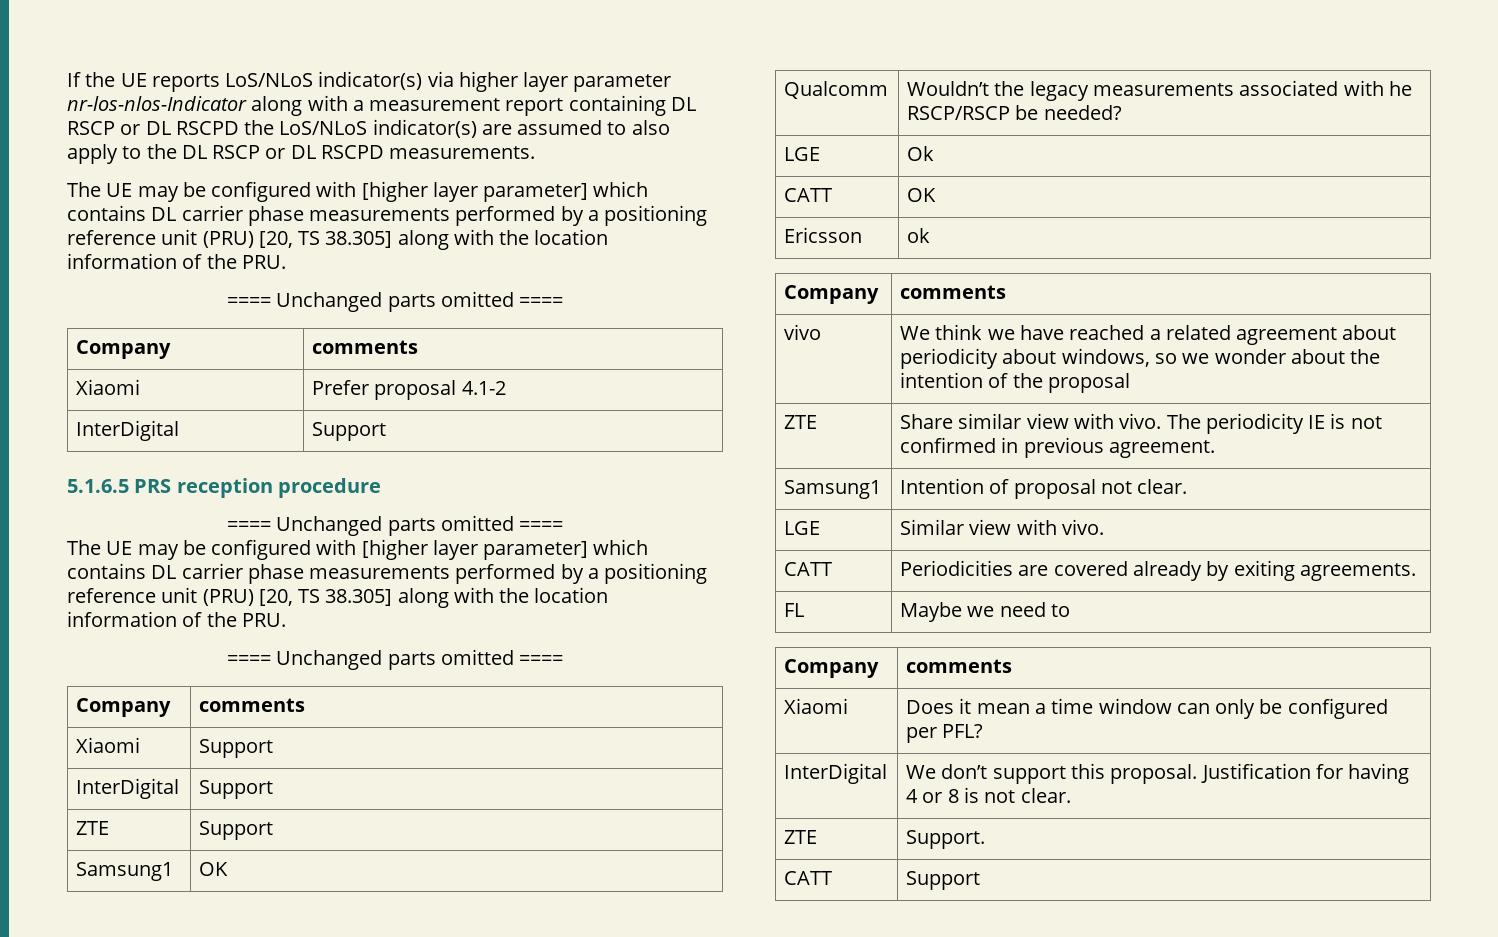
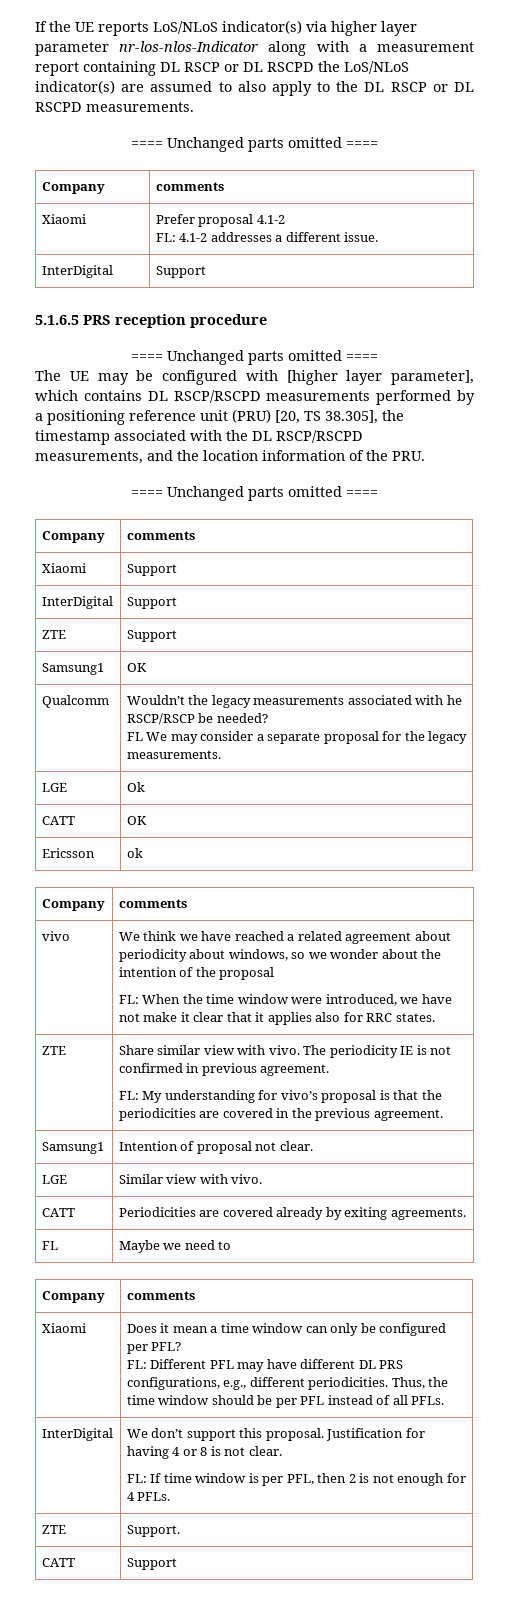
[67,181,649,202] [67,205,708,226] [67,229,609,250] [67,253,286,269] // The UE may be configured with [higher layer parameter] which contains DL carrier phase measurements performed by a positioning reference unit (PRU) [20, TS 38.305] along with the location information of the PRU. -> (194, 107) none
(506, 388) none -> [155,232,379,242] // FL: 4.1-2 addresses a different issue.
[483,539,649,560] [67,563,304,584] parameter] which contains DL carrier phase -> [391,370,474,385] [35,390,261,403] parameter], which contains DL RSCP/RSCPD
[325,587,494,608] 38.305] along with -> [325,410,404,424] [35,430,363,445] [35,450,173,464] 38.305], the timestamp associated with the DL RSCP/RSCPD measurements, and
(1122, 112) none -> [126,731,468,744] [126,750,221,759] // FL We may consider a separate proposal for the legacy measurements.
(1131, 383) none -> [118,994,452,1006] [118,1012,435,1025] // FL: When the time window were introduced, we have not make it clear that it applies also for RRC states.
(1216, 449) none -> [118,1090,442,1103] [118,1108,443,1121] // FL: My understanding for vivo’s proposal is that the periodicities are covered in the previous agreement.
(984, 731) none -> [126,1359,404,1372] [126,1377,449,1390] [126,1395,445,1408] // FL: Different PFL may have different DL PRS configurations, e.g., different periodicities. Thus, the time window should be per PFL instead of all PFLs.
(1071, 795) none -> [126,1473,466,1486] [126,1492,171,1501] // FL: If time window is per PFL, then 2 is not enough for 4 PFLs.

